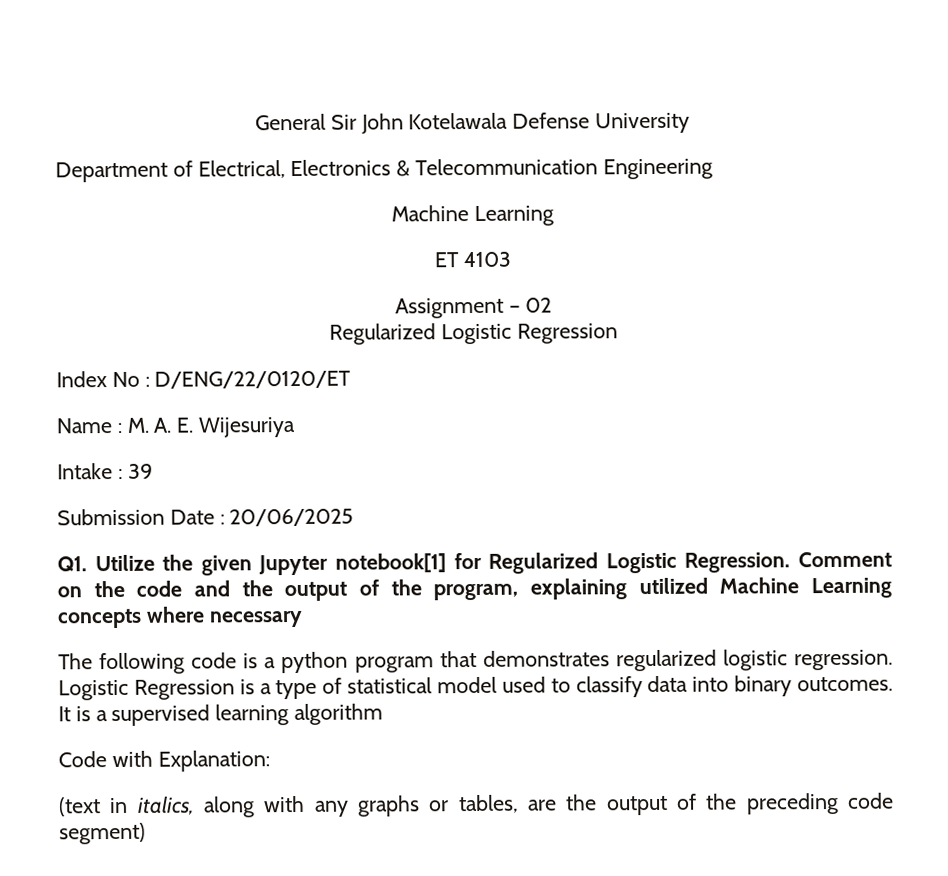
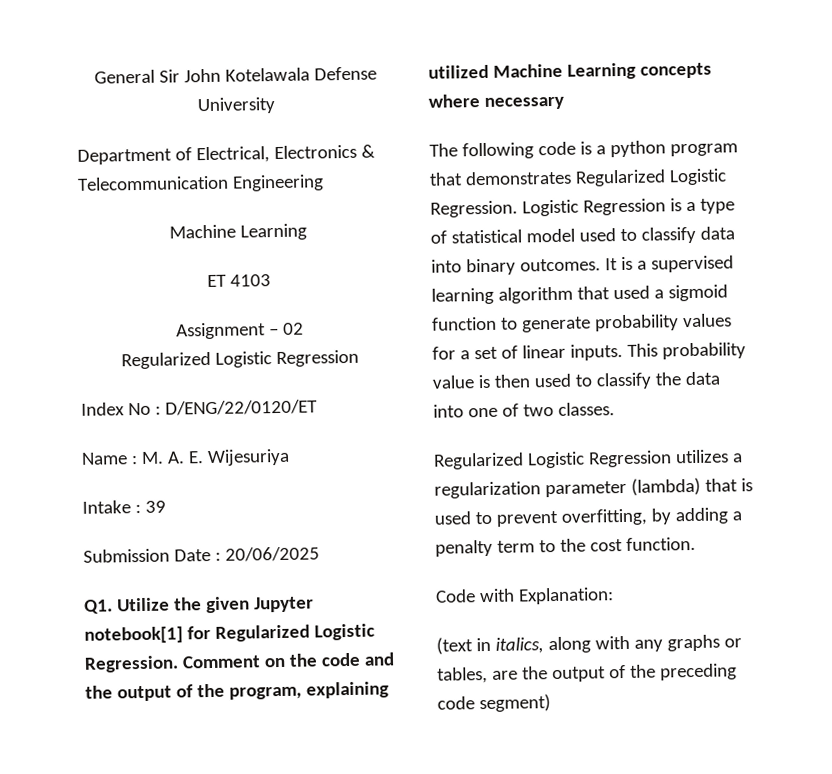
[615,649,894,672] regularized logistic regression. -> [574,168,727,187] [430,200,518,218] Regularized Logistic Regression.
(384, 714) none -> [576,284,728,302] [431,313,732,333] [432,342,746,361] [432,371,720,390] [433,402,615,418] [433,449,743,470] [434,477,753,499] [434,507,742,527] [435,536,696,557] that used a sigmoid function to generate probability values for a set of linear inputs. This probability value is then used to classify the data into one of two classes. // Regularized Logistic Regression utilizes a regularization parameter (lambda) that is used to prevent overfitting, by adding a penalty term to the cost function.

